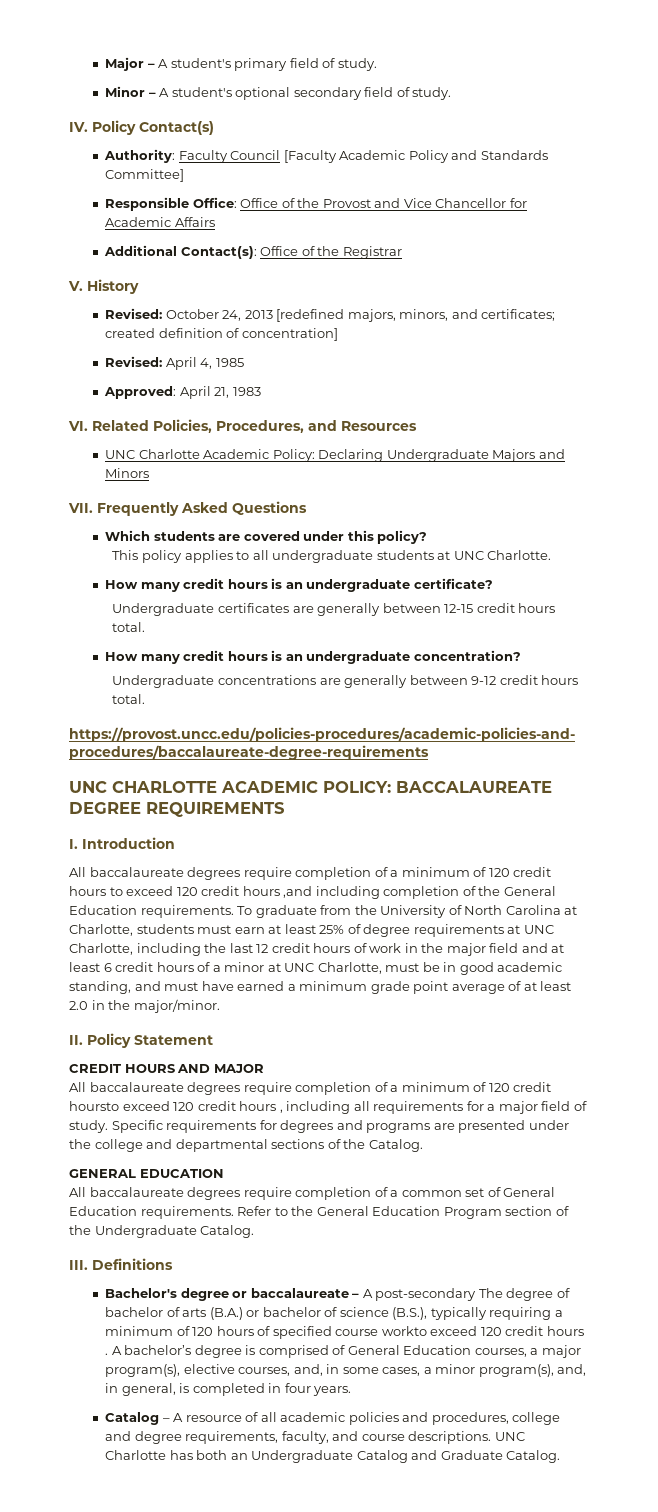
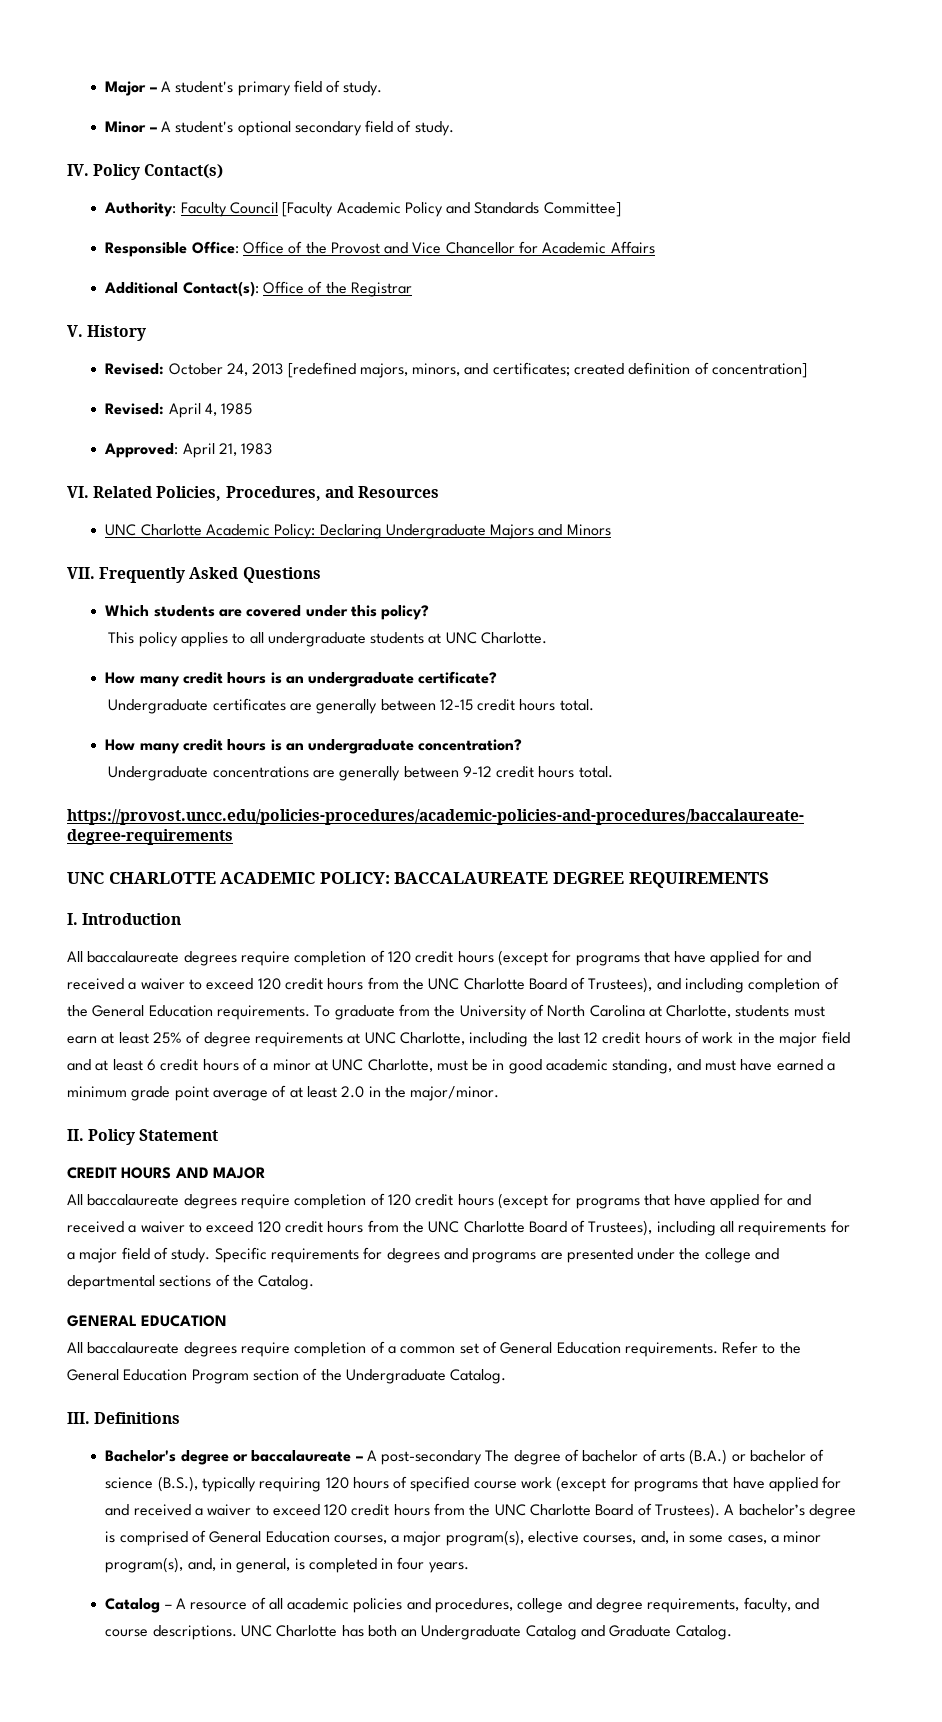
[390,867,552,877] [69,886,313,898] a minimum of 120 credit hours to exceed 120 credit hours ,and -> [387,950,812,966] [67,977,681,993] 120 credit hours (except for programs that have applied for and received a waiver to exceed 120 credit hours from the UNC Charlotte Board of Trustees), and
[390,1082,552,1092] [69,1101,283,1113] a minimum of 120 credit hoursto exceed 120 credit hours , -> [387,1193,812,1209] [67,1220,653,1236] 120 credit hours (except for programs that have applied for and received a waiver to exceed 120 credit hours from the UNC Charlotte Board of Trustees),
[554,1310,563,1317] [105,1326,190,1336] a minimum of -> (322, 1484) none
[381,1326,584,1336] [105,1353,109,1355] workto exceed 120 credit hours . -> [521,1476,842,1492] [105,1503,721,1519] work (except for programs that have applied for and received a waiver to exceed 120 credit hours from the UNC Charlotte Board of Trustees).

